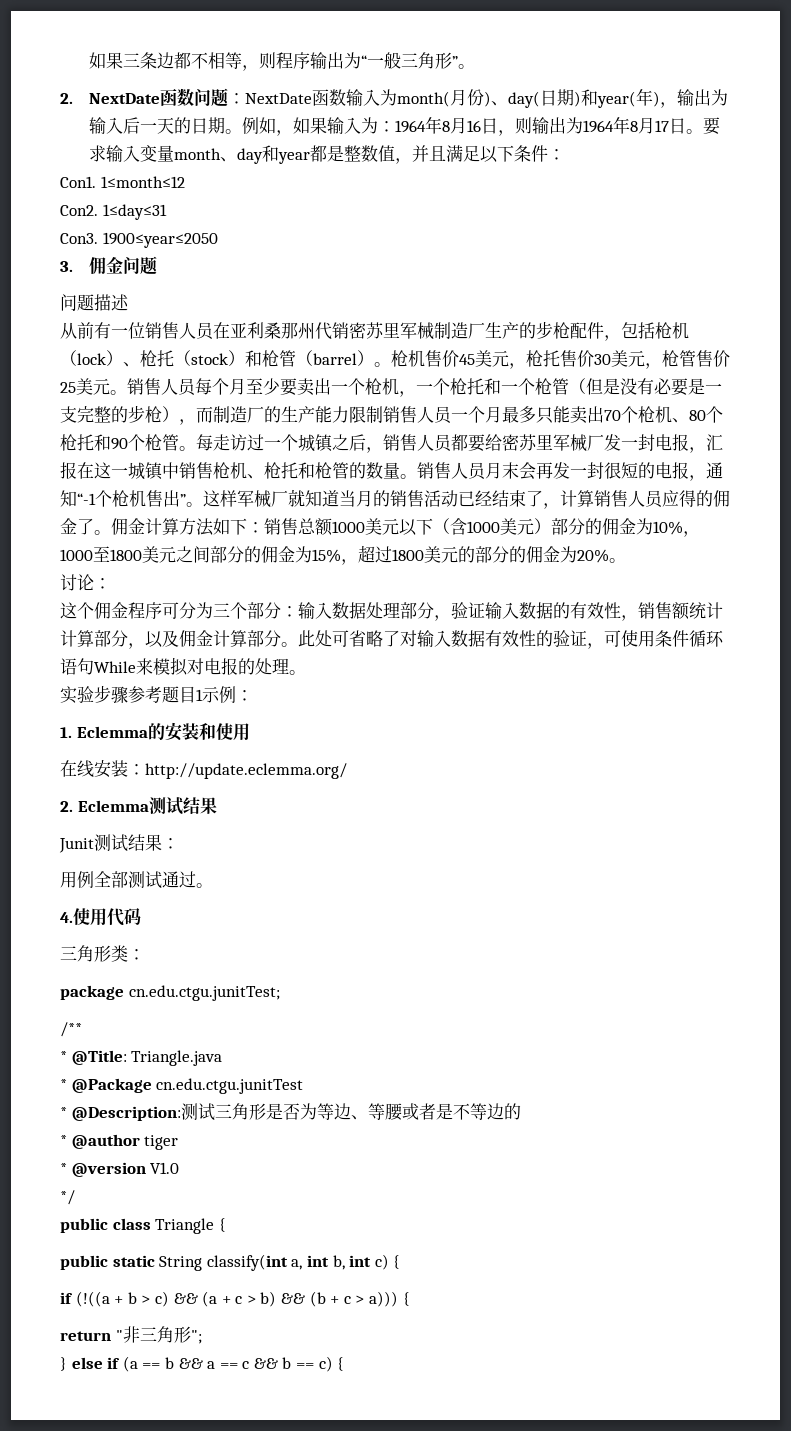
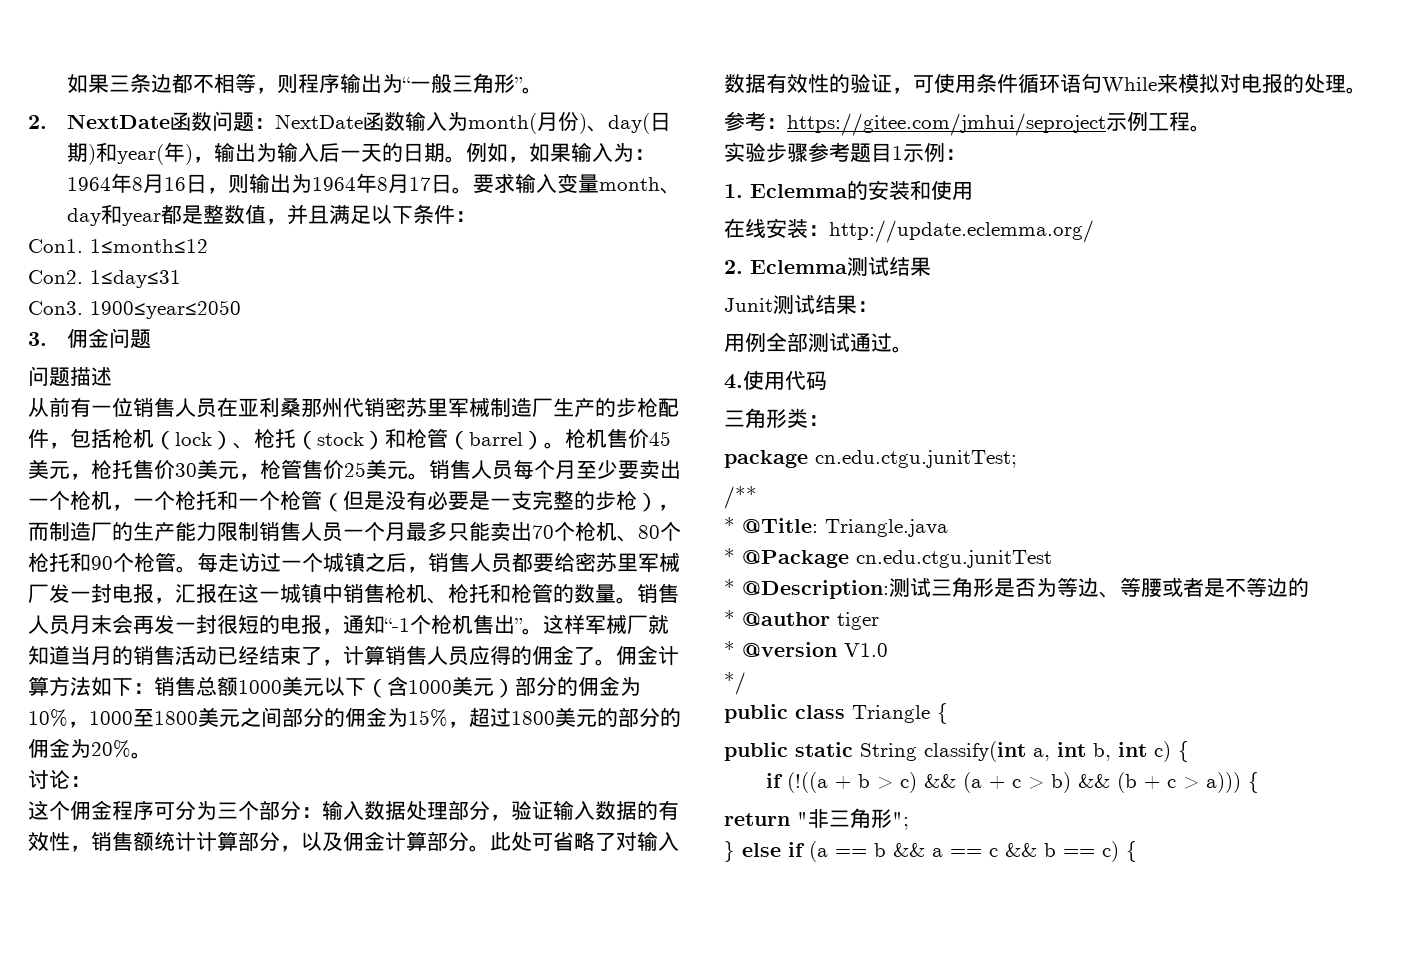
(306, 672) none -> [724,111,1211,136] // 参考：https://gitee.com/jmhui/seproject示例工程。

